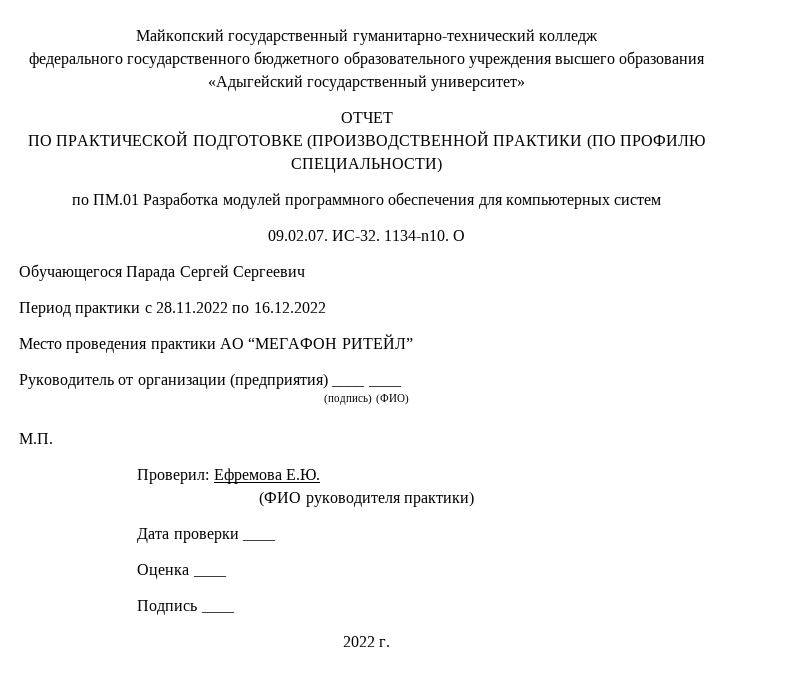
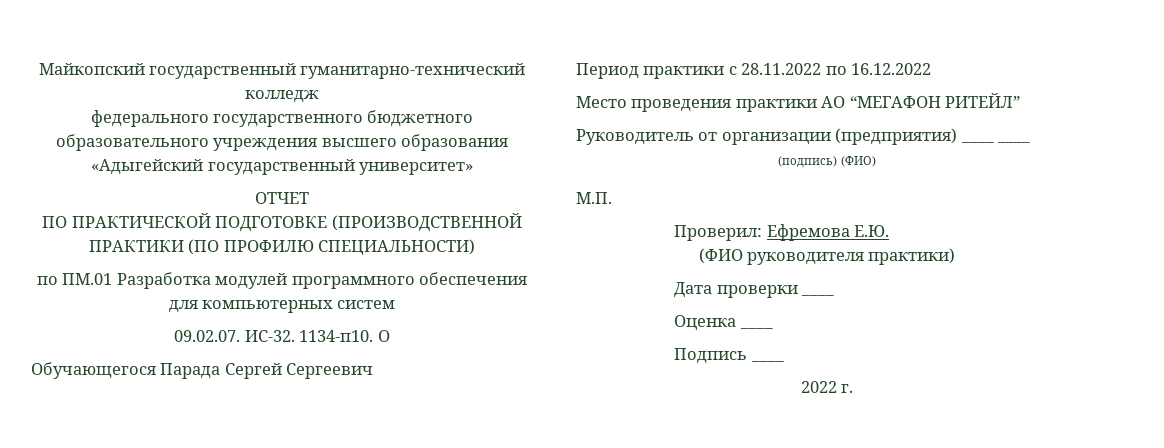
[384,230,450,241] 1134-n10. -> [299,330,374,342] 1134-п10.

